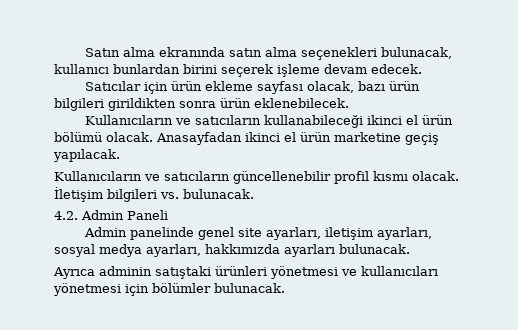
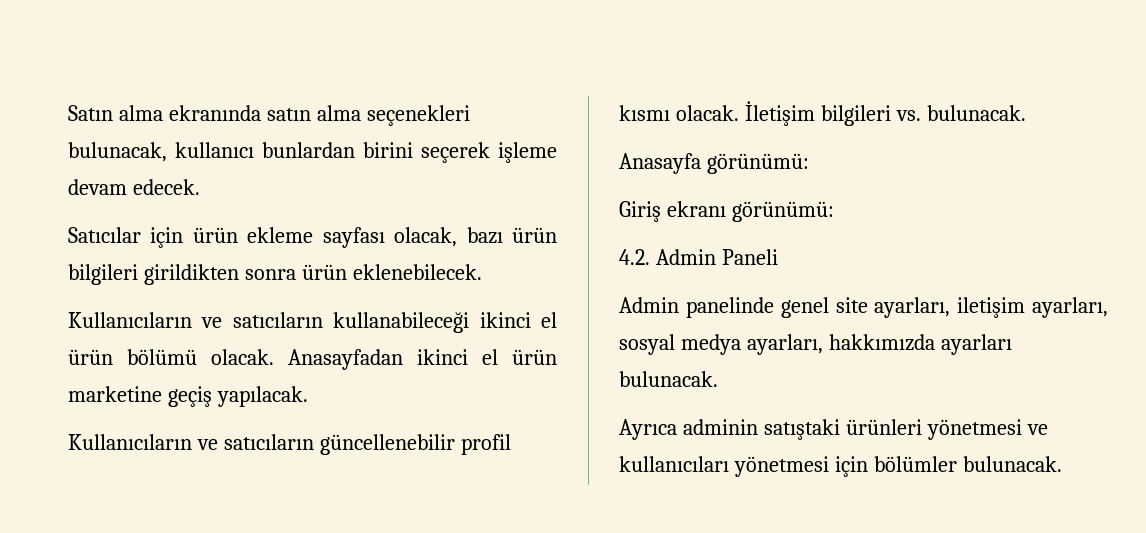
(254, 194) none -> [619,153,809,174] [619,201,834,222] // Anasayfa görünümü: // Giriş ekranı görünümü:

